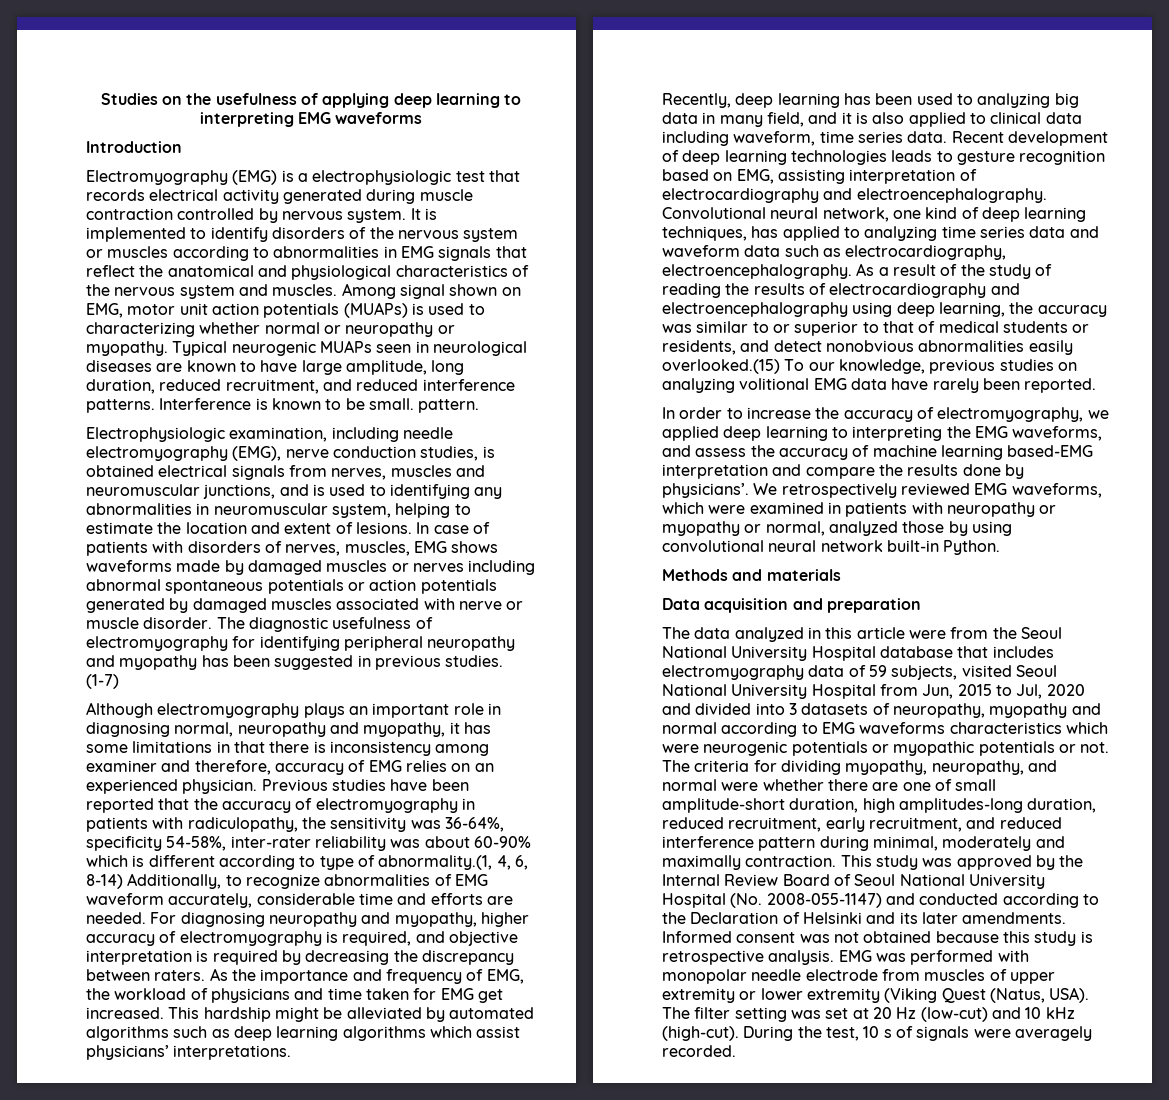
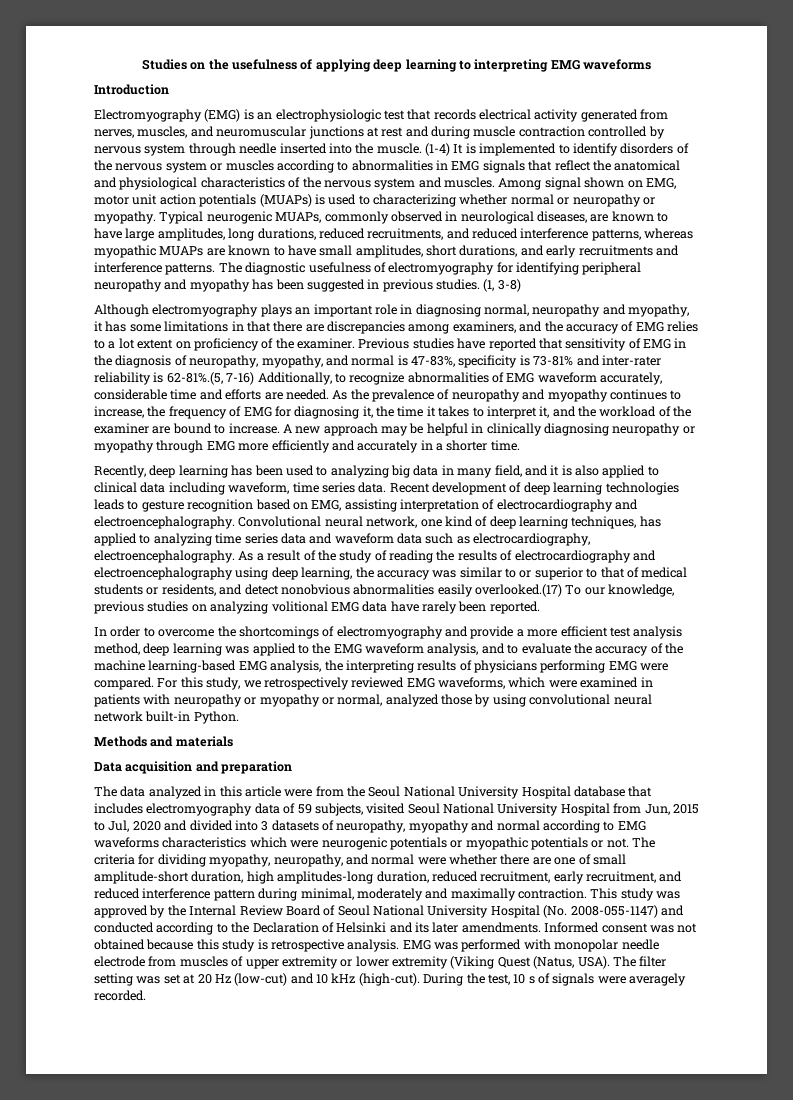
[297,173,308,182] a -> [257,112,273,120] an
(362, 196) none -> [640,109,669,120] [94,126,429,139] from nerves, muscles, and neuromuscular junctions at rest and
[347,209,407,223] system. -> [144,143,450,156] system through needle inserted into the muscle. (1-4)
[319,340,412,353] MUAPs seen -> [275,211,443,224] MUAPs, commonly observed
[86,360,152,372] diseases -> [537,211,587,223] diseases,
[345,360,465,375] [86,379,515,394] [86,398,480,413] [86,427,453,442] [86,446,495,461] [86,465,485,480] [86,484,503,499] [86,503,471,518] [86,522,490,534] [86,541,499,556] [86,560,536,575] [86,579,497,594] [86,598,524,613] [86,617,213,629] amplitude, long duration, reduced recruitment, and reduced interference patterns. Interference is known to be small. pattern. // Electrophysiologic examination, including needle electromyography (EMG), nerve conduction studies, is obtained electrical signals from nerves, muscles and neuromuscular junctions, and is used to identifying any abnormalities in neuromuscular system, helping to estimate the location and extent of lesions. In case of patients with disorders of nerves, muscles, EMG shows waveforms made by damaged muscles or nerves including abnormal spontaneous potentials or action potentials generated by damaged muscles associated with nerve or muscle disorder. -> [157,228,694,241] [94,245,679,258] [94,262,216,275] amplitudes, long durations, reduced recruitments, and reduced interference patterns, whereas myopathic MUAPs are known to have small amplitudes, short durations, and early recruitments and interference patterns.
[86,674,119,689] (1-7) -> [483,279,521,292] (1, 3-8)
[313,741,490,756] [86,760,494,775] [86,779,258,794] is inconsistency among examiner and therefore, accuracy of EMG relies on an experienced physician. -> [305,321,698,334] [94,338,355,351] are discrepancies among examiners, and the accuracy of EMG relies to a lot extent on proficiency of the examiner.
[431,779,469,791] been -> (486, 343) none
[193,798,475,813] [86,817,504,832] [86,836,531,851] [86,855,528,870] [86,874,123,889] the accuracy of electromyography in patients with radiculopathy, the sensitivity was 36-64%, specificity 54-58%, inter-rater reliability was about 60-90% which is different according to type of abnormality.(1, 4, 6, 8-14) -> [565,338,687,351] [94,355,661,368] [94,372,255,385] sensitivity of EMG in the diagnosis of neuropathy, myopathy, and normal is 47-83%, specificity is 73-81% and inter-rater reliability is 62-81%.(5, 7-16)
[150,912,529,927] [86,931,518,946] [86,950,514,965] [86,968,524,984] [86,988,503,1003] [86,1007,535,1022] [86,1026,521,1041] [86,1045,292,1060] For diagnosing neuropathy and myopathy, higher accuracy of electromyography is required, and objective interpretation is required by decreasing the discrepancy between raters. As the importance and frequency of EMG, the workload of physicians and time taken for EMG get increased. This hardship might be alleviated by automated algorithms such as deep learning algorithms which assist physicians’ interpretations. -> [332,389,682,402] [94,406,692,419] [94,423,695,436] [94,440,520,453] As the prevalence of neuropathy and myopathy continues to increase, the frequency of EMG for diagnosing it, the time it takes to interpret it, and the workload of the examiner are bound to increase. A new approach may be helpful in clinically diagnosing neuropathy or myopathy through EMG more efficiently and accurately in a shorter time.
[662,359,780,374] overlooked.(15) -> [475,584,562,597] overlooked.(17)
[746,407,1109,422] [662,426,1103,441] [662,445,1094,460] [662,464,1024,479] [662,483,778,498] increase the accuracy of electromyography, we applied deep learning to interpreting the EMG waveforms, and assess the accuracy of machine learning based-EMG interpretation and compare the results done by physicians’. We -> [158,626,683,639] [94,643,683,656] [94,660,669,673] [94,677,261,690] overcome the shortcomings of electromyography and provide a more efficient test analysis method, deep learning was applied to the EMG waveform analysis, and to evaluate the accuracy of the machine learning-based EMG analysis, the interpreting results of physicians performing EMG were compared. For this study, we

